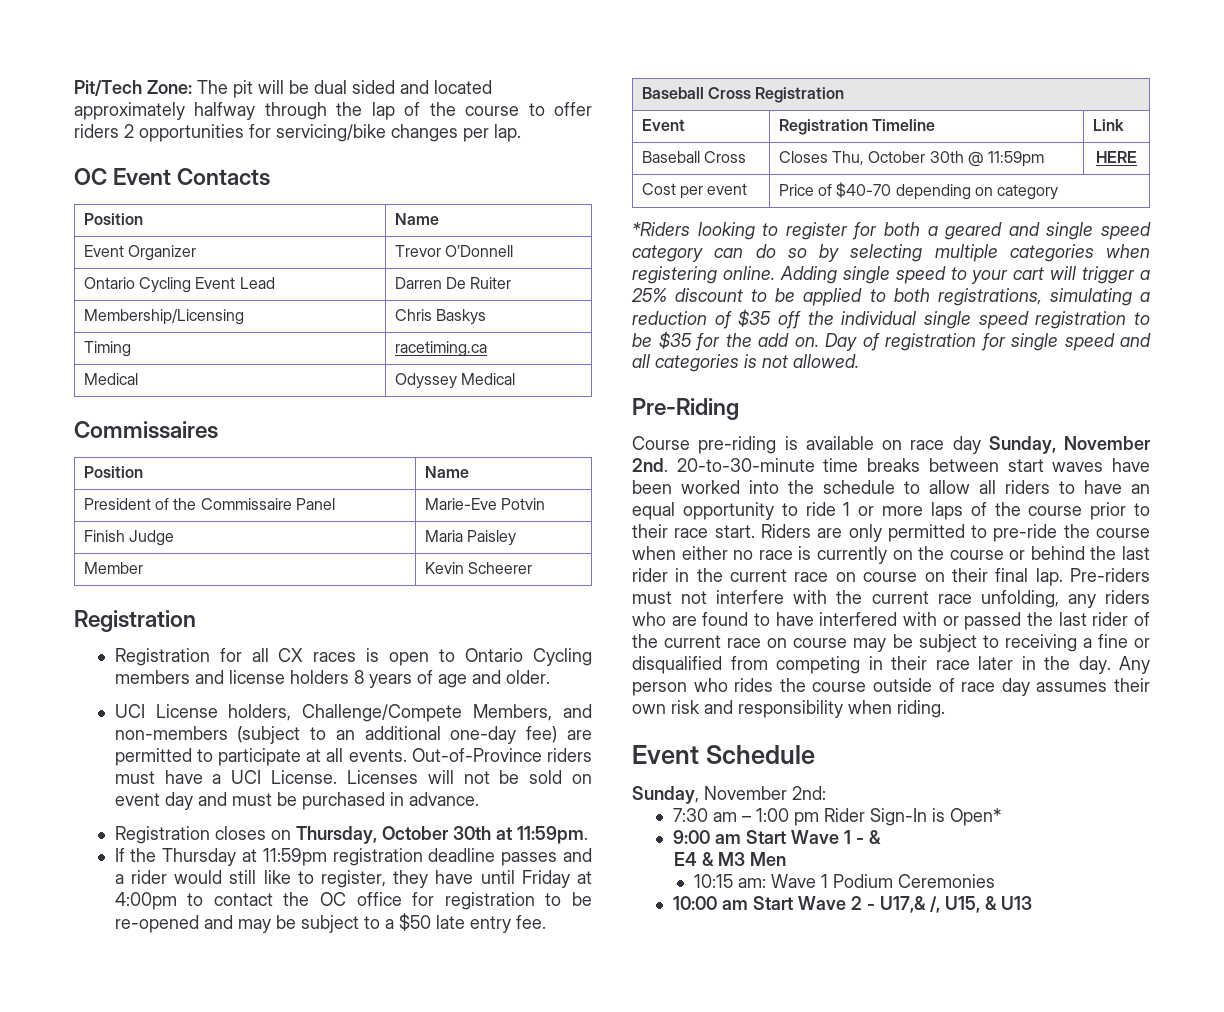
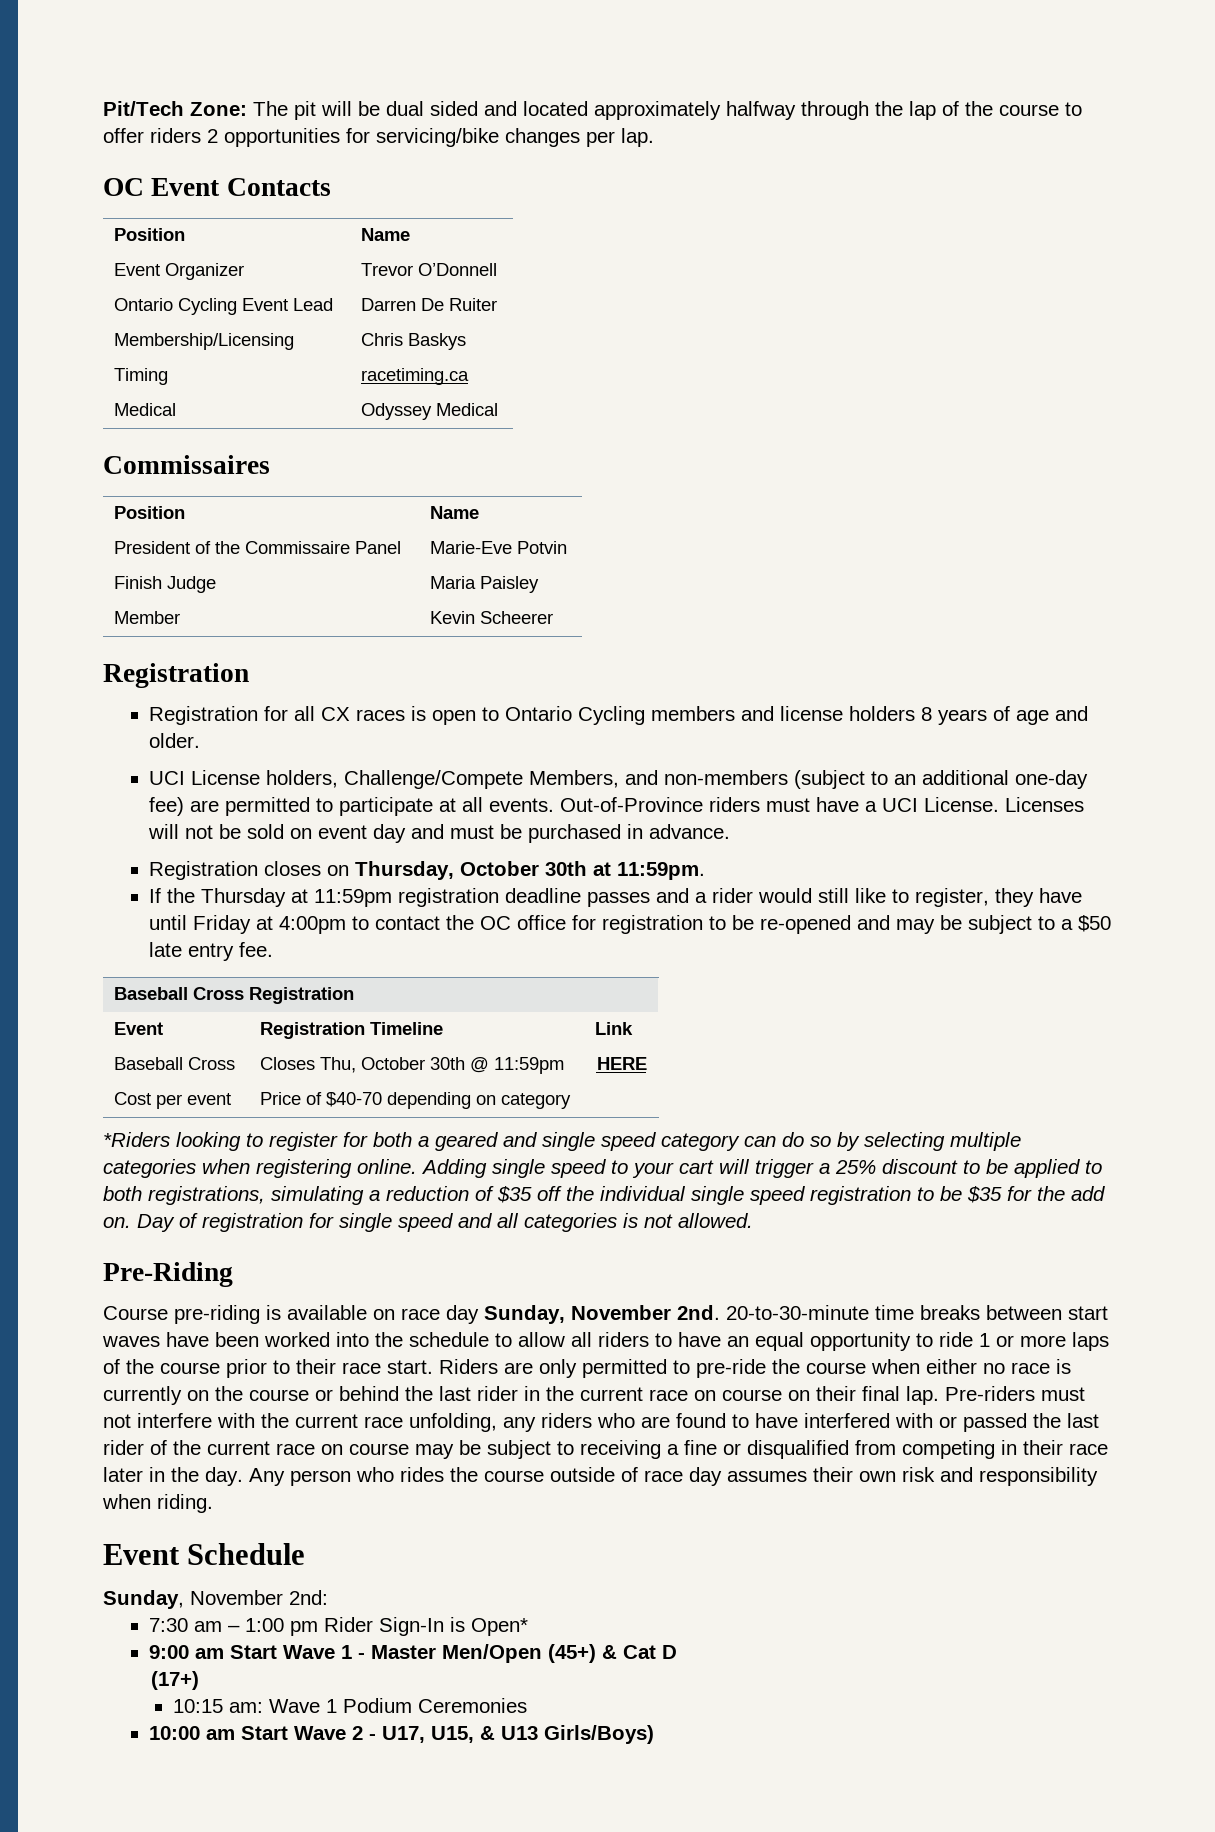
[868,830,881,844] [673,852,786,866] & // E4 & M3 Men -> [371,1644,678,1663] [150,1671,199,1690] Master Men/Open (45+) & Cat D // (17+)
[879,896,940,913] U17,& /, -> [382,1726,426,1743] U17,
(1032, 903) none -> [544,1725,655,1744] Girls/Boys)

